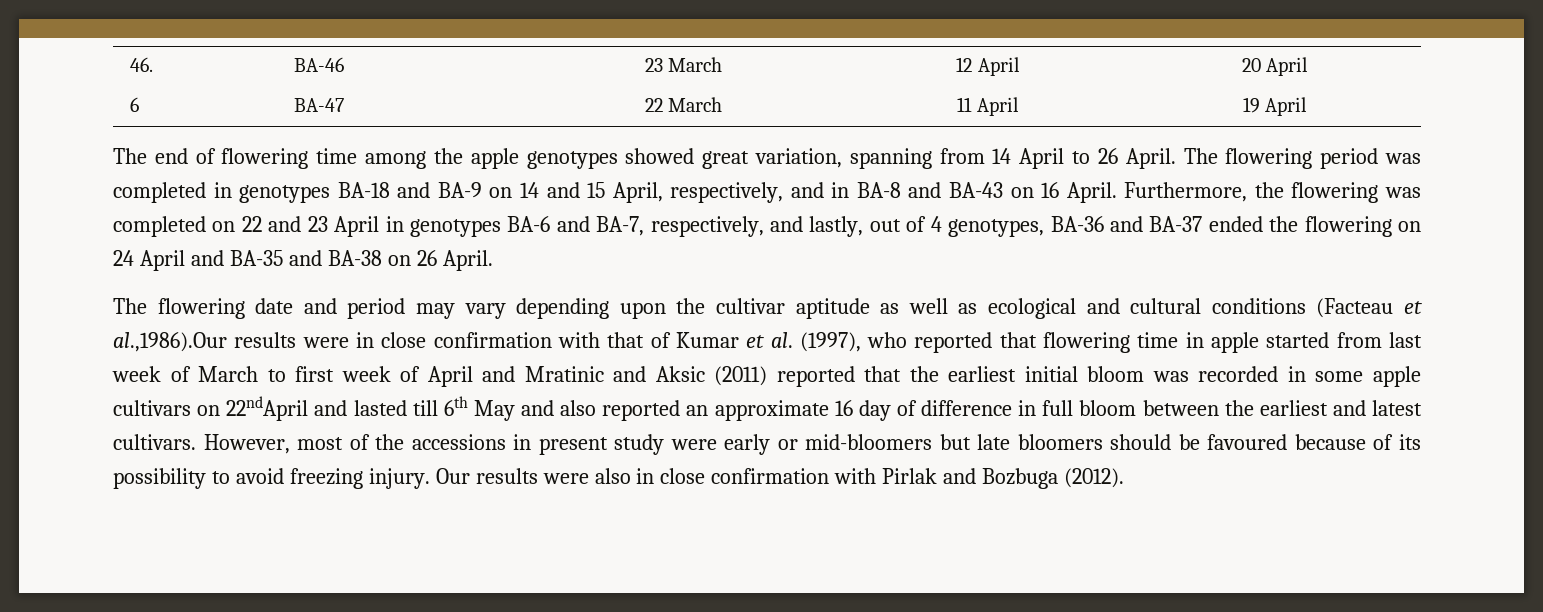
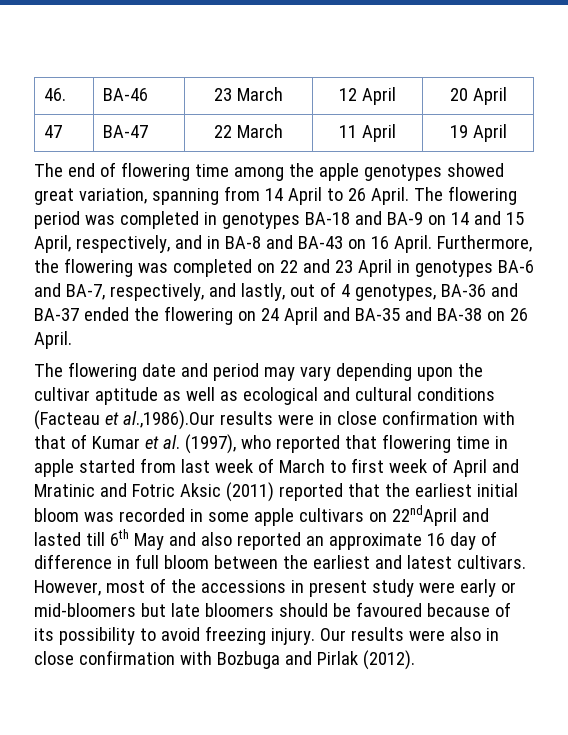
[129,97,139,112] 6 -> [43,125,62,138] 47
(647, 374) none -> [131,484,175,497] Fotric
[882,468,1059,489] Pirlak and Bozbuga -> [216,651,358,669] Bozbuga and Pirlak

